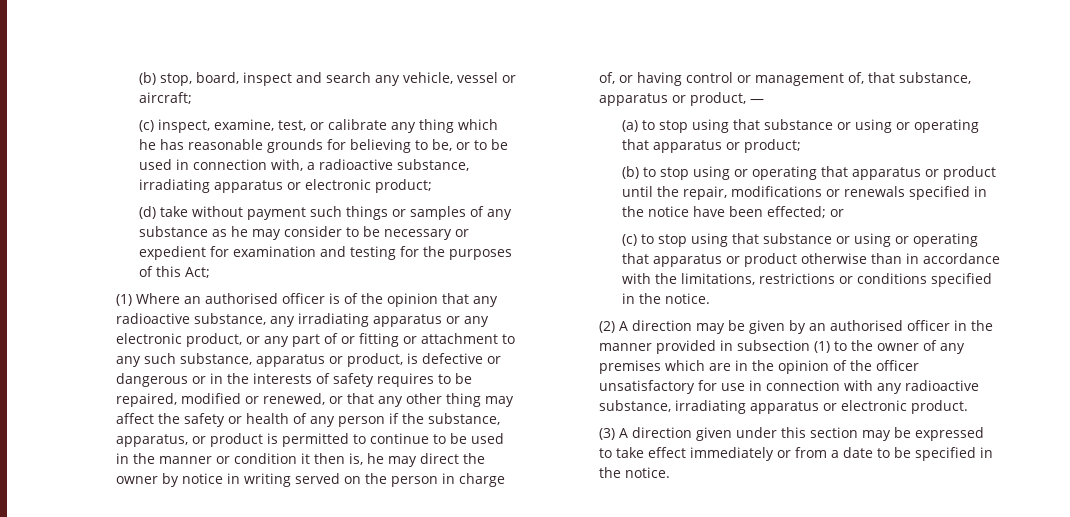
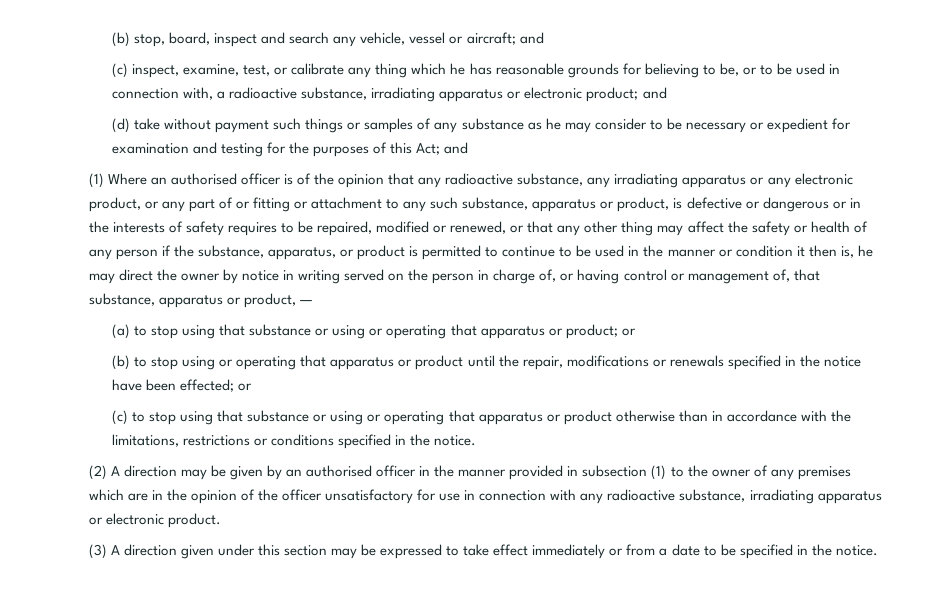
(192, 98) none -> [519,32,544,44] and
(432, 186) none -> [642,87,667,99] and
(210, 272) none -> [444,142,469,154] and
(801, 146) none -> [621,328,636,336] or

